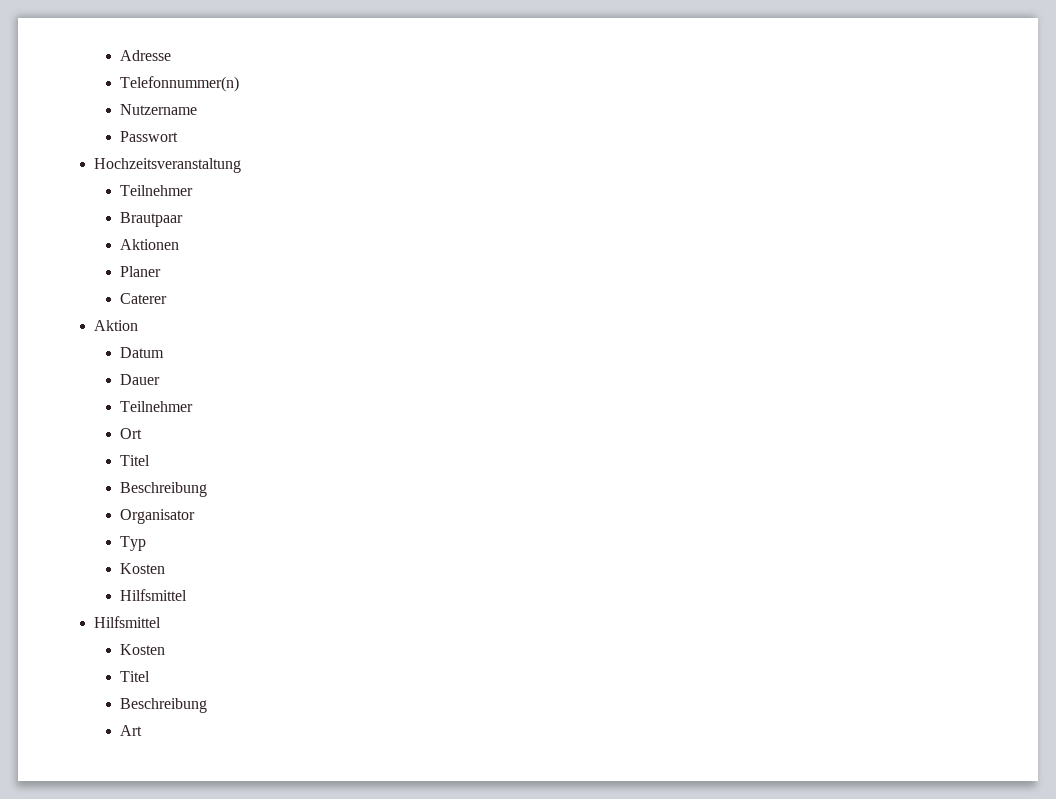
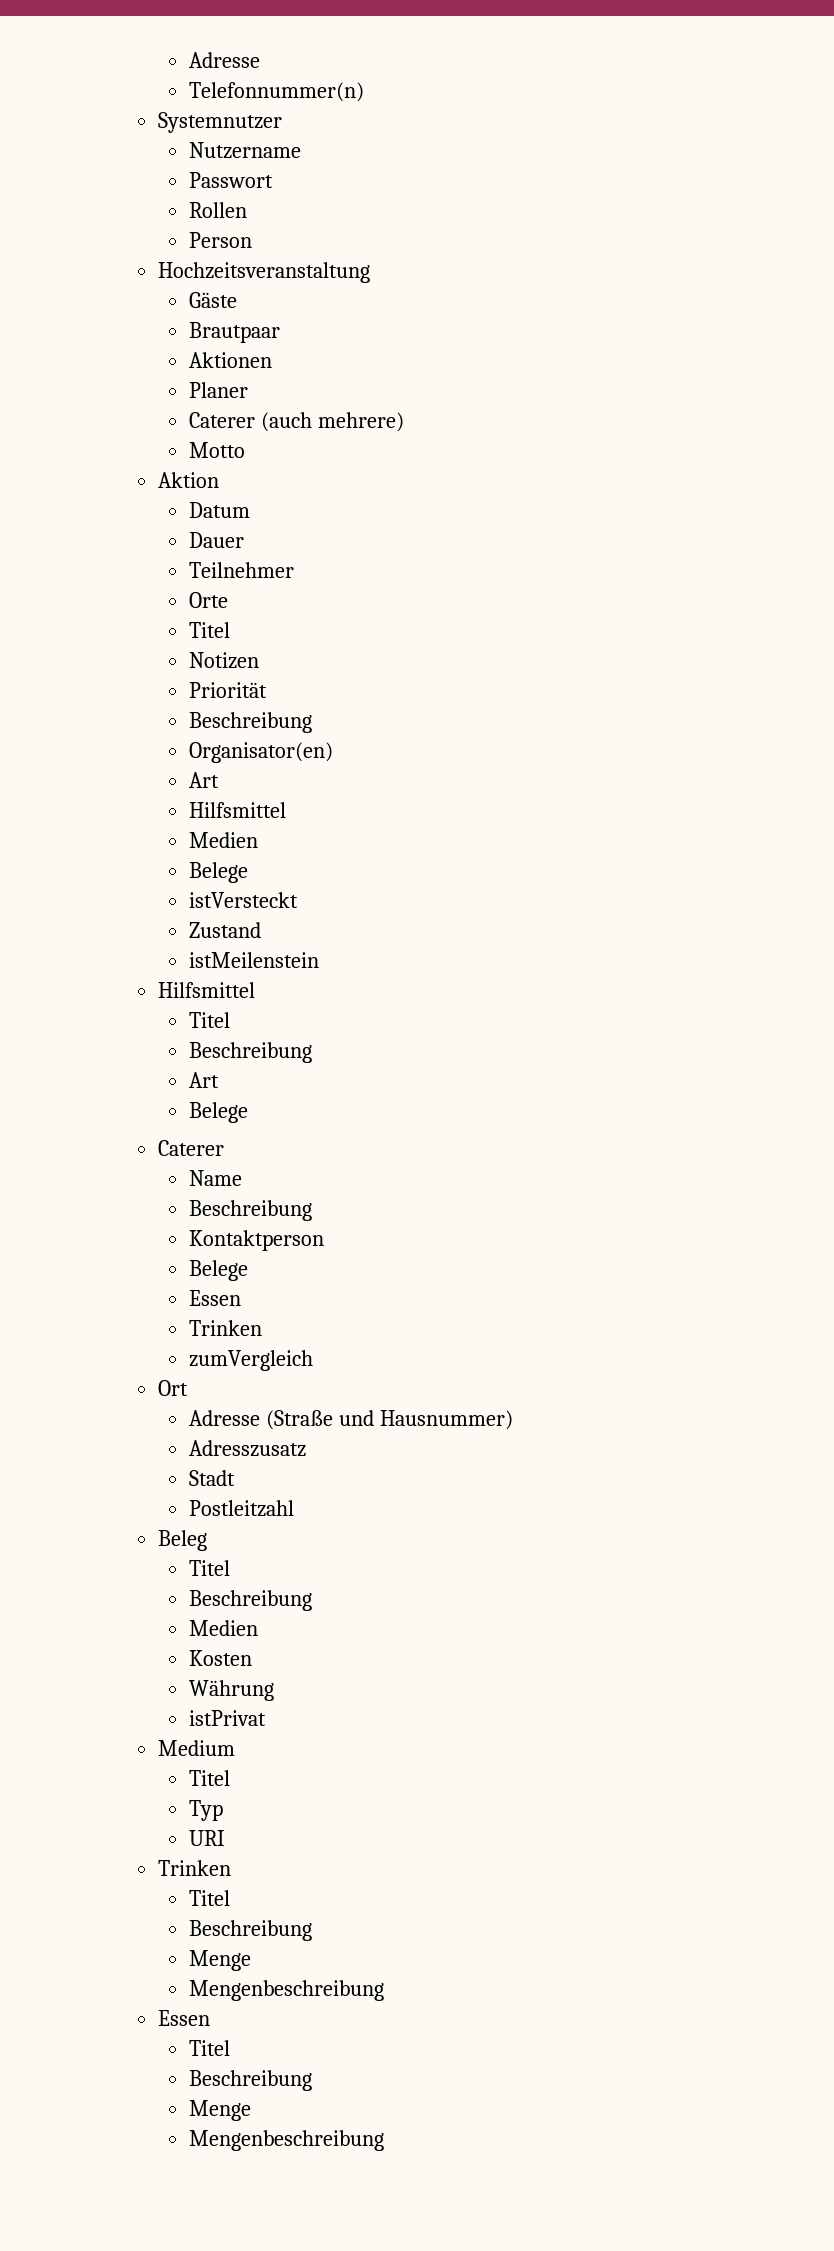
(240, 84) none -> [157,112,282,133] // Systemnutzer
(179, 136) none -> [188,202,247,218] [188,232,252,248] // Rollen // Person
[120,185,194,196] Teilnehmer -> [188,292,237,308] Gäste
(168, 298) none -> [260,412,404,432] [188,442,245,458] (auch mehrere) // Motto
[120,428,143,439] [120,455,151,466] [120,482,208,497] [120,509,196,524] [120,536,147,551] [120,563,166,574] [120,589,188,601] [93,616,161,628] [120,644,166,655] Ort // Titel // Beschreibung // Organisator // Typ // Kosten // Hilfsmittel // Hilfsmittel // Kosten -> [188,592,228,608] [188,622,230,638] [188,652,259,669] [188,682,267,698] [188,712,312,733] [188,742,333,763] [188,772,219,788] [188,802,286,818] [188,832,258,848] [188,862,248,883] [188,892,298,908] [188,922,261,938] [188,952,319,968] [157,982,255,998] Orte // Titel // Notizen // Priorität // Beschreibung // Organisator(en) // Art // Hilfsmittel // Medien // Belege // istVersteckt // Zustand // istMeilenstein // Hilfsmittel
(143, 730) none -> [188,1102,248,1123] [157,1140,224,1156] [188,1170,242,1186] [188,1200,312,1221] [188,1230,324,1251] [188,1260,248,1281] [188,1290,241,1306] [188,1320,262,1336] [188,1350,313,1371] [157,1380,188,1396] [188,1410,513,1430] [188,1440,306,1457] [188,1470,235,1486] [188,1500,294,1517] [157,1530,207,1551] [188,1560,230,1576] [188,1590,312,1611] [188,1620,258,1636] [188,1650,252,1666] [188,1680,274,1701] [188,1710,266,1726] [157,1740,235,1756] [188,1770,230,1786] [188,1800,223,1821] [188,1830,225,1846] [157,1860,231,1876] [188,1890,230,1906] [188,1920,312,1941] [188,1950,251,1971] [188,1980,384,2001] [157,2010,210,2026] [188,2040,230,2056] [188,2070,312,2091] [188,2100,251,2121] [188,2130,384,2151] // Belege // Caterer // Name // Beschreibung // Kontaktperson // Belege // Essen // Trinken // zumVergleich // Ort // Adresse (Straße und Hausnummer) // Adresszusatz // Stadt // Postleitzahl // Beleg // Titel // Beschreibung // Medien // Kosten // Währung // istPrivat // Medium // Titel // Typ // URI // Trinken // Titel // Beschreibung // Menge // Mengenbeschreibung // Essen // Titel // Beschreibung // Menge // Mengenbeschreibung

